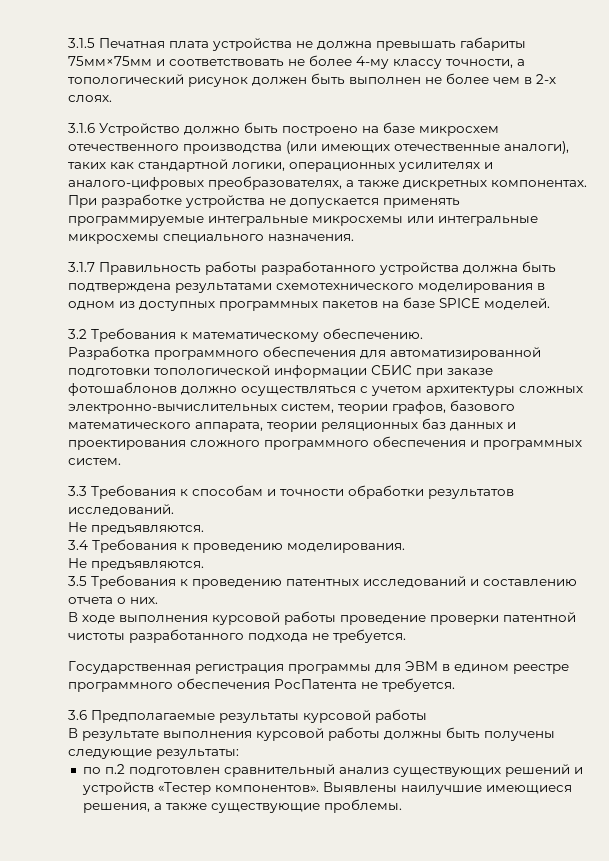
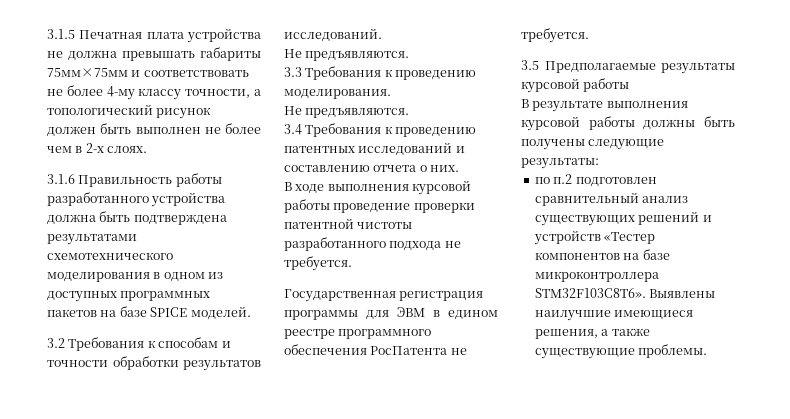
[99,122,499,136] [68,141,569,154] [68,159,493,172] [68,176,587,190] [68,194,460,208] [68,216,538,226] [68,234,354,244] [68,262,95,272] Устройство должно быть построено на базе микросхем отечественного производства (или имеющих отечественные аналоги), таких как стандартной логики, операционных усилителях и аналого-цифровых преобразователях, а также дискретных компонентах. При разработке устройства не допускается применять программируемые интегральные микросхемы или интегральные микросхемы специального назначения. // 3.1.7 -> (75, 179) none
[192,328,423,342] [68,346,541,360] [68,365,493,378] [68,382,583,396] [68,400,515,414] [68,418,516,432] [68,436,582,450] [68,458,121,465] [68,485,188,499] математическому обеспечению. // Разработка программного обеспечения для автоматизированной подготовки топологической информации СБИС при заказе фотошаблонов должно осуществляться с учетом архитектуры сложных электронно-вычислительных систем, теории графов, базового математического аппарата, теории реляционных баз данных и проектирования сложного программного обеспечения и программных систем. // 3.3 Требования к -> (156, 344) none
[68,540,88,550] 3.4 -> [284,67,302,77] 3.3
[68,576,87,586] 3.5 -> [284,124,302,135] 3.4
[68,710,87,720] 3.6 -> [521,60,539,70] 3.5
[214,785,319,792] компонентов». -> [534,249,670,260] [534,271,659,282] [534,288,646,298] компонентов на базе микроконтроллера STM32F103C8T6».

